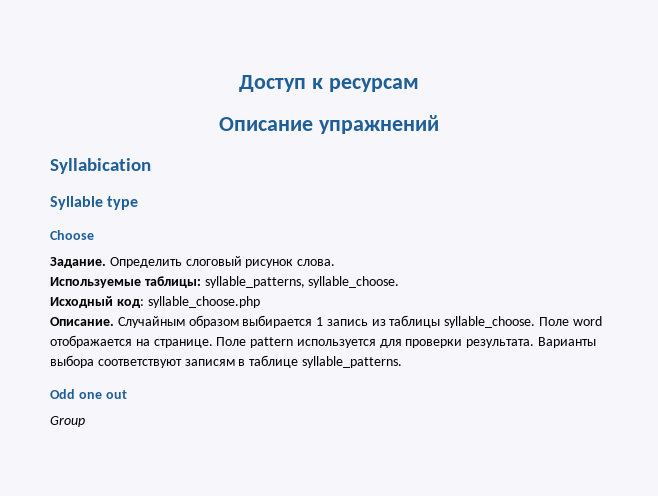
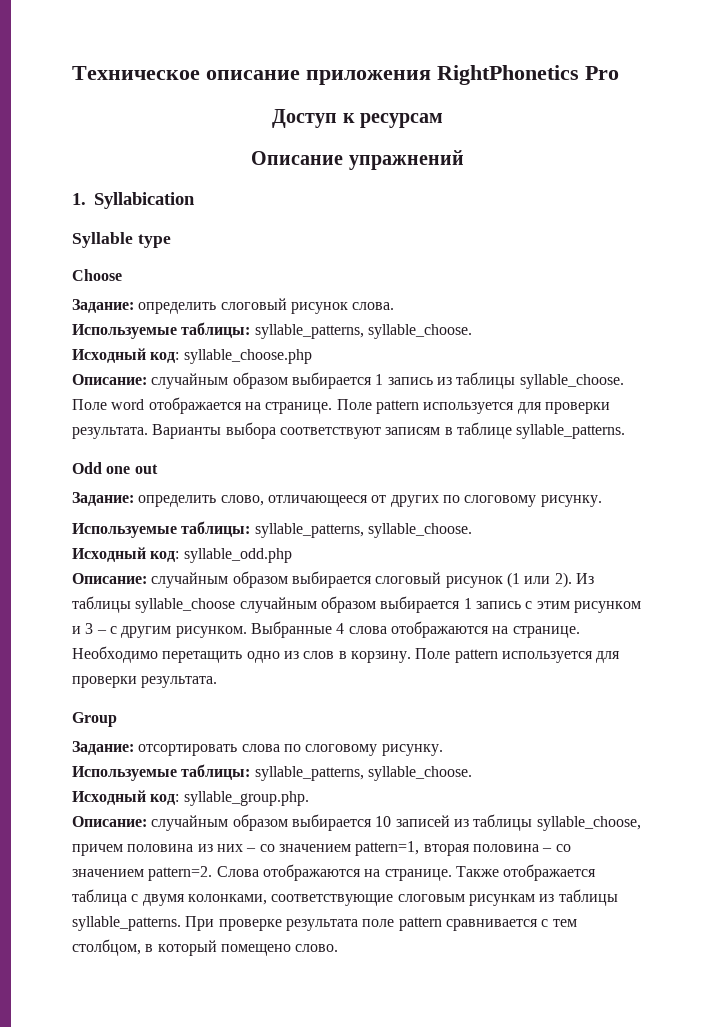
(239, 83) none -> [72,65,619,85] Техническое описание приложения RightPhonetics Pro //
(439, 124) none -> [72,193,86,205] 1.
[50,257,182,268] Задание. Определить -> [72,299,217,314] Задание: определить
[50,316,185,328] Описание. Случайным -> [72,373,229,389] Описание: случайным
[50,416,85,427] Group -> [72,492,602,507] [72,521,472,538] [72,547,292,563] [72,571,594,588] [72,596,641,613] [72,621,580,638] [72,646,621,663] [72,676,218,688] [72,712,117,727] [72,741,443,756] [72,764,472,781] [72,790,309,806] [72,814,641,831] [72,841,571,856] [72,864,597,881] [72,889,618,906] [72,916,577,931] [72,939,339,956] Задание: определить слово, отличающееся от других по слоговому рисунку. // Используемые таблицы: syllable_patterns, syllable_choose. // Исходный код: syllable_odd.php // Описание: случайным образом выбирается слоговый рисунок (1 или 2). Из таблицы syllable_choose случайным образом выбирается 1 запись с этим рисунком и 3 – с другим рисунком. Выбранные 4 слова отображаются на странице. Необходимо перетащить одно из слов в корзину. Поле pattern используется для проверки результата. // Group // Задание: отсортировать слова по слоговому рисунку. // Используемые таблицы: syllable_patterns, syllable_choose. // Исходный код: syllable_group.php. // Описание: случайным образом выбирается 10 записей из таблицы syllable_choose, причем половина из них – со значением pattern=1, вторая половина – со значением pattern=2. Слова отображаются на странице. Также отображается таблица с двумя колонками, соответствующие слоговым рисункам из таблицы syllable_patterns. При проверке результата поле pattern сравнивается с тем столбцом, в который помещено слово.

